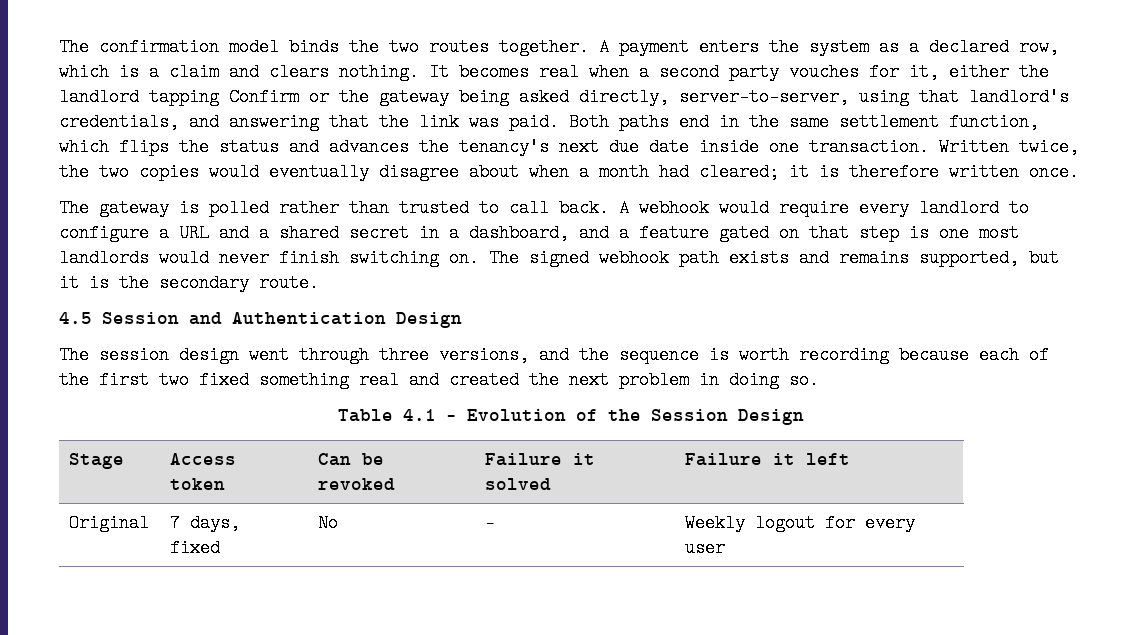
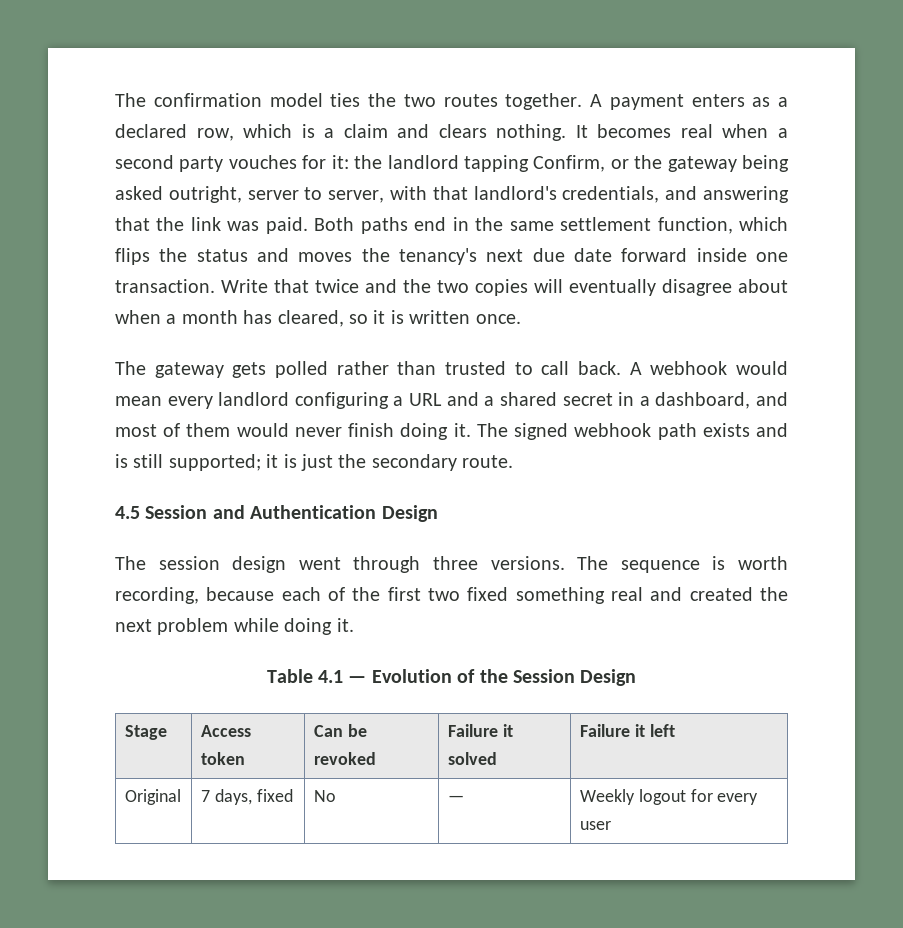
[289,38,339,56] binds -> [330,93,361,107] ties
[769,38,869,56] the system -> (745, 100) none
[909,63,1009,81] it, either -> [331,155,349,169] it:
[229,88,299,106] Confirm -> [533,155,606,172] Confirm,
[579,88,909,106] directly, server-to-server, using -> [168,186,428,203] outright, server to server, with
[329,138,409,156] advances -> [298,252,353,262] moves
(689, 147) none -> [621,248,688,262] forward
[939,138,1079,156] Written twice, -> [221,279,397,293] Write that twice and
[209,163,259,181] would -> [534,279,563,293] will
[659,163,939,181] had cleared; it is therefore -> [243,310,404,327] has cleared, so it is
[179,199,199,217] is -> [232,362,267,378] gets
[779,199,849,217] require -> [115,396,162,406] mean
[1009,199,1029,217] [59,224,149,242] to configure -> [294,392,389,409] configuring
[619,224,1019,242] [59,249,149,267] a feature gated on that step is one most landlords -> [115,423,231,437] most of them
[349,249,479,267] switching on. -> [400,423,471,440] doing it.
[839,249,1059,267] [59,274,109,292] remains supported, but it is -> [115,454,333,471] is still supported; it is just
[439,346,609,364] versions, and the -> [490,556,609,570] versions. The
[799,346,889,364] recording -> [115,587,199,604] recording,
[699,371,819,389] in doing so. -> [233,618,354,635] while doing it.

